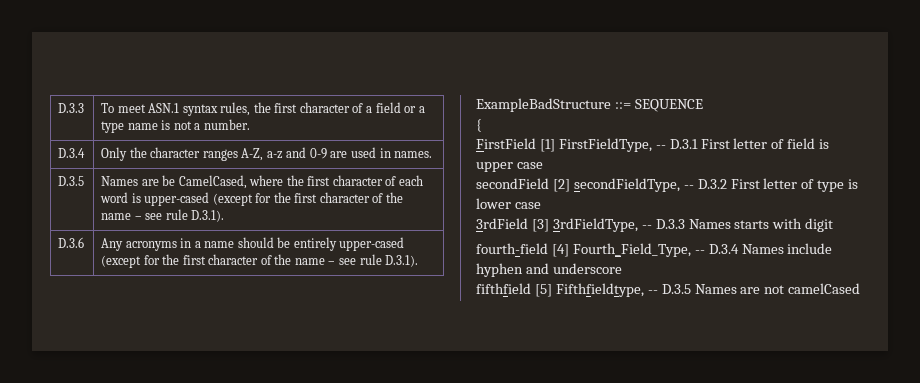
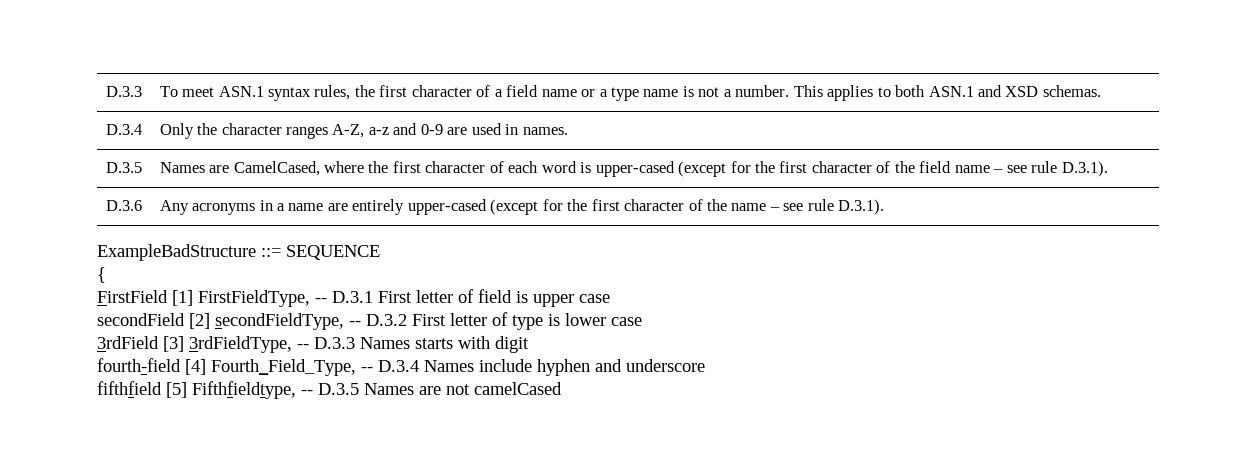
(401, 107) none -> [541,89,577,97] name
(250, 124) none -> [793,85,1101,101] This applies to both ASN.1 and XSD schemas.
[162,175,176,186] be -> (230, 169) none
(403, 197) none -> [919,161,952,173] field
[237,237,291,248] should be -> [327,203,348,211] are

